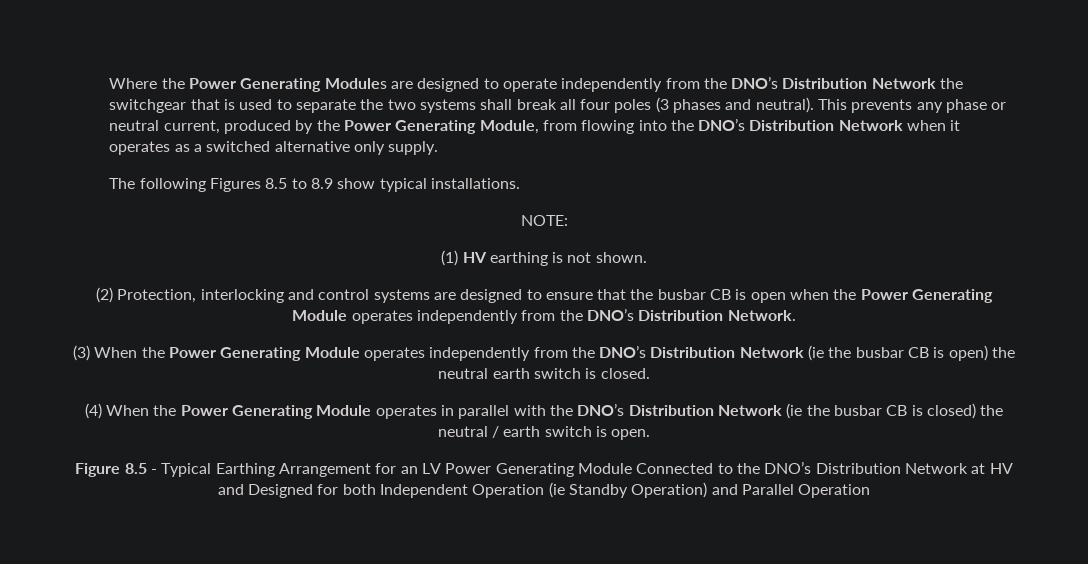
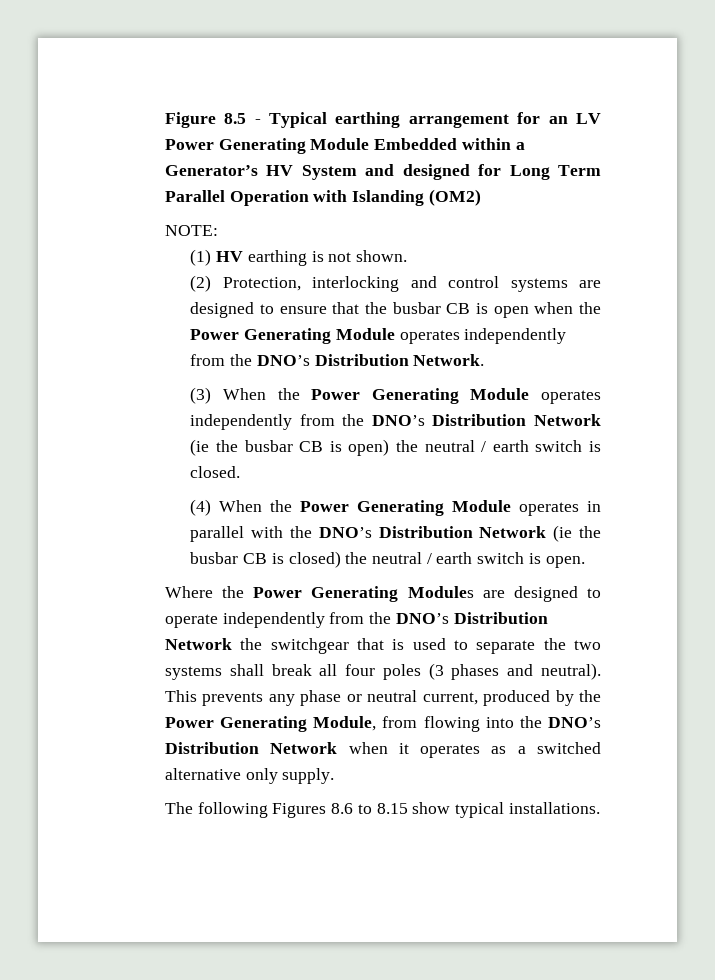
(109, 83) none -> [164,112,601,128] [164,138,525,154] [164,164,601,180] [164,189,481,206] [164,225,218,236] [190,249,408,266] [190,275,601,292] [190,302,601,318] [190,328,567,344] [190,354,485,366] [190,387,601,404] [190,414,601,430] [190,439,601,456] [190,466,241,478] [190,499,602,516] [190,525,601,542] [190,551,585,568] Figure 8.5 - Typical earthing arrangement for an LV Power Generating Module Embedded within a Generator’s HV System and designed for Long Term Parallel Operation with Islanding (OM2) // NOTE: // (1) HV earthing is not shown. // (2) Protection, interlocking and control systems are designed to ensure that the busbar CB is open when the Power Generating Module operates independently from the DNO’s Distribution Network. // (3) When the Power Generating Module operates independently from the DNO’s Distribution Network (ie the busbar CB is open) the neutral / earth switch is closed. // (4) When the Power Generating Module operates in parallel with the DNO’s Distribution Network (ie the busbar CB is closed) the neutral / earth switch is open. //
[265,178,333,189] 8.5 to 8.9 -> [331,803,408,814] 8.6 to 8.15
[520,215,568,226] [441,250,647,266] [95,287,994,303] [292,308,796,324] [72,345,1016,361] [438,368,650,379] [84,403,1004,419] [437,426,651,440] [75,461,1013,477] [217,482,871,498] // NOTE: // (1) HV earthing is not shown. // (2) Protection, interlocking and control systems are designed to ensure that the busbar CB is open when the Power Generating Module operates independently from the DNO’s Distribution Network. // (3) When the Power Generating Module operates independently from the DNO’s Distribution Network (ie the busbar CB is open) the neutral earth switch is closed. // (4) When the Power Generating Module operates in parallel with the DNO’s Distribution Network (ie the busbar CB is closed) the neutral / earth switch is open. // Figure 8.5 - Typical Earthing Arrangement for an LV Power Generating Module Connected to the DNO’s Distribution Network at HV and Designed for both Independent Operation (ie Standby Operation) and Parallel Operation -> (600, 808) none

